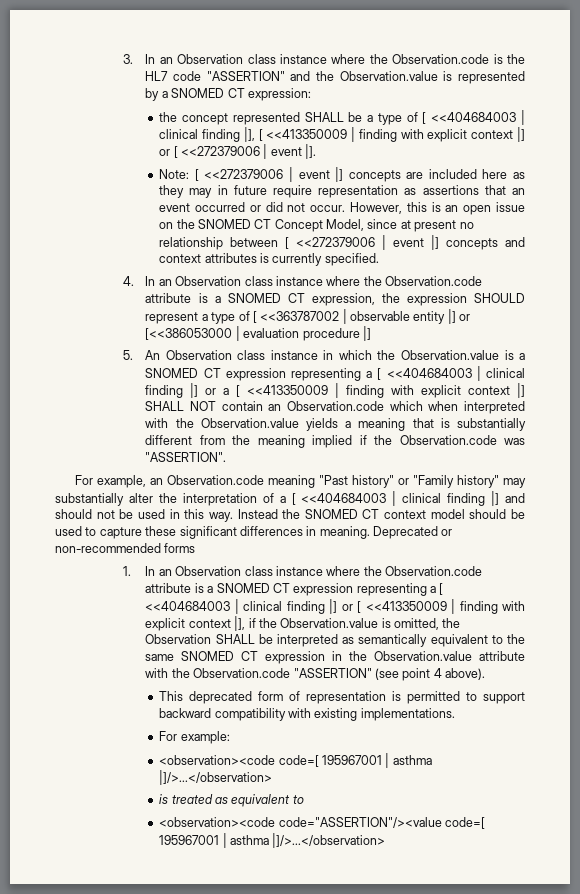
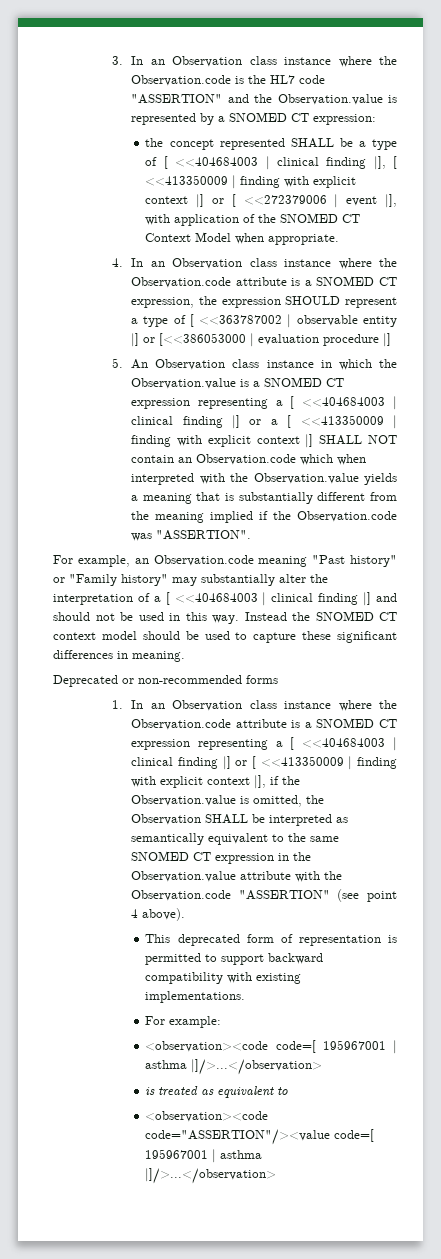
[305,144,317,159] [159,167,525,182] [159,185,525,198] [159,202,525,215] [159,219,474,232] [159,235,525,250] [159,253,379,266] |]. // Note: [ <<272379006 | event |] concepts are included here as they may in future require representation as assertions that an event occurred or did not occur. However, this is an open issue on the SNOMED CT Concept Model, since at present no relationship between [ <<272379006 | event |] concepts and context attributes is currently specified. -> [385,194,397,208] [145,213,361,226] [145,232,340,245] |], with application of the SNOMED CT Context Model when appropriate.
(370, 532) none -> (185, 656) //

